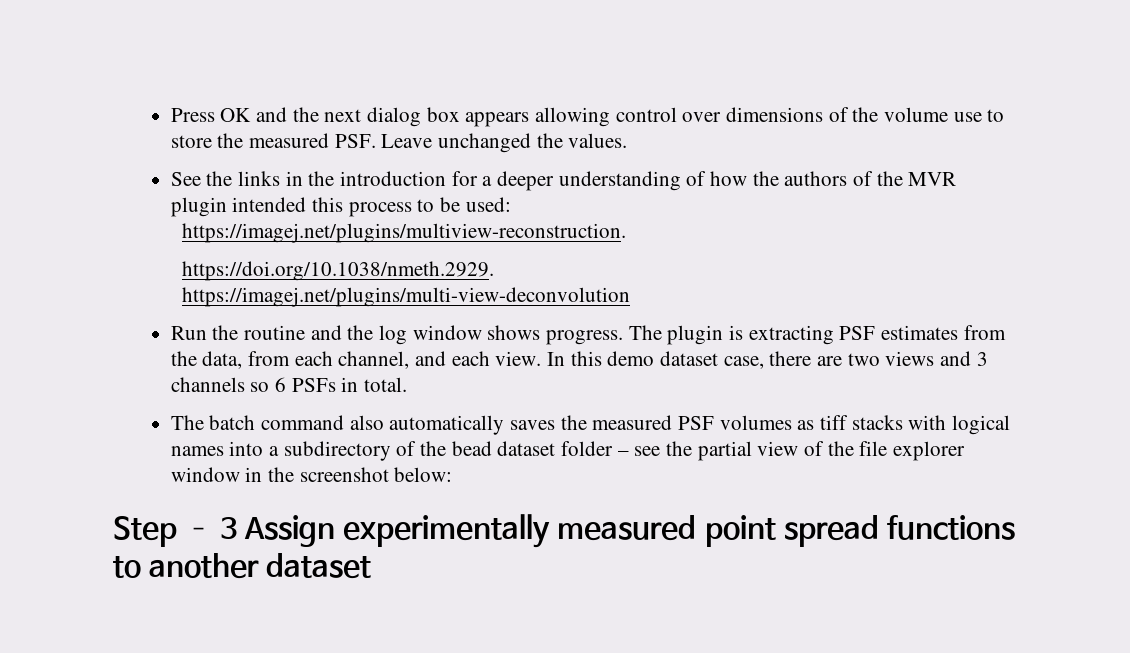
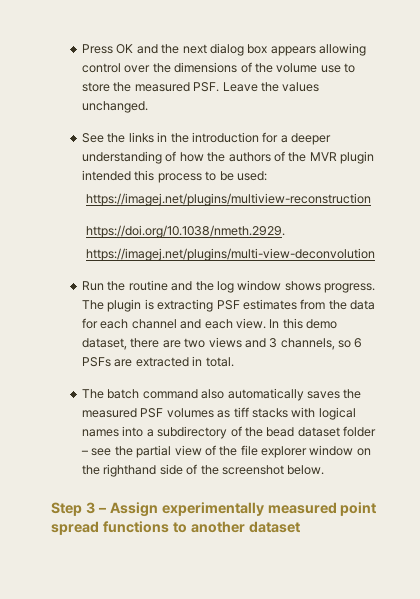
(722, 117) none -> [152,63,171,73] the
[437,133,628,153] unchanged the values. -> [260,82,320,92] [82,101,149,113] the values unchanged.
[181,223,626,243] https://imagej.net/plugins/multiview-reconstruction. -> [85,193,371,206] https://imagej.net/plugins/multiview-reconstruction
[202,351,410,369] data, from each channel, -> [350,300,376,310] [82,318,177,329] data for each channel
[659,351,764,369] dataset case, -> [82,338,128,350] dataset,
[170,377,245,392] channels -> [280,338,335,350] channels,
(336, 385) none -> [114,357,189,367] are extracted
[245,467,263,482] in -> [356,448,371,456] [82,464,198,477] on the righthand side of
[394,467,453,482] below: -> [287,465,325,475] below.
[185,517,238,539] – 3 -> [85,502,106,514] 3 –

